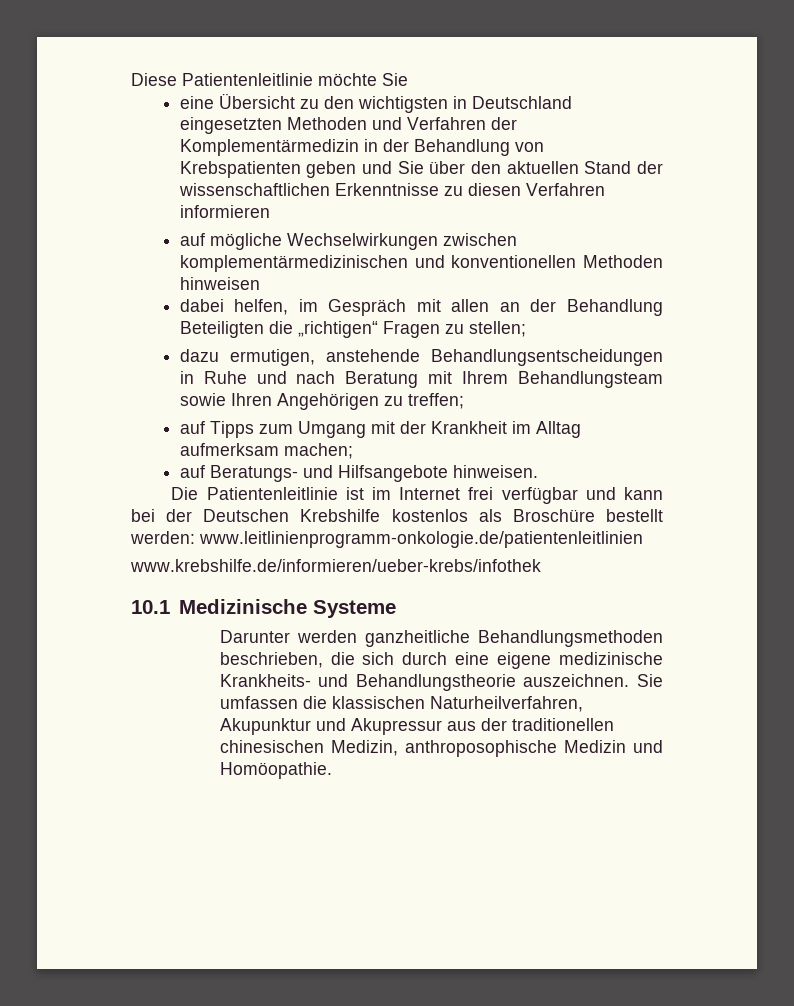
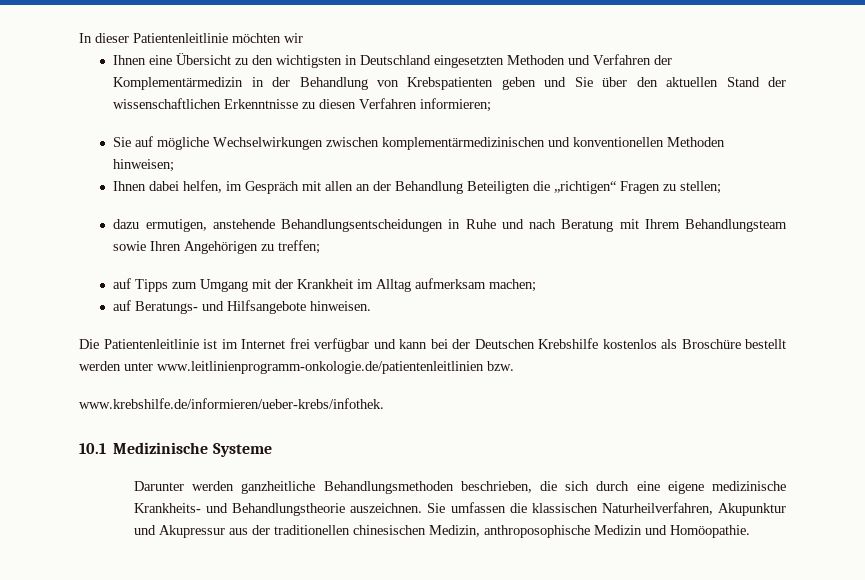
[131,73,408,86] Diese Patientenleitlinie möchte Sie // -> [79,33,303,43] [113,55,147,65] In dieser Patientenleitlinie möchten wir // Ihnen
[179,205,270,218] informieren // -> [420,98,492,112] [113,137,132,147] informieren; // Sie
[179,277,260,290] hinweisen // -> [113,159,175,172] [113,181,147,191] hinweisen; // Ihnen
[130,531,195,544] werden: -> [79,361,153,371] werden unter
[130,559,541,572] // www.krebshilfe.de/informieren/ueber-krebs/infothek -> [487,361,514,371] [79,398,384,409] bzw. // www.krebshilfe.de/informieren/ueber-krebs/infothek.

